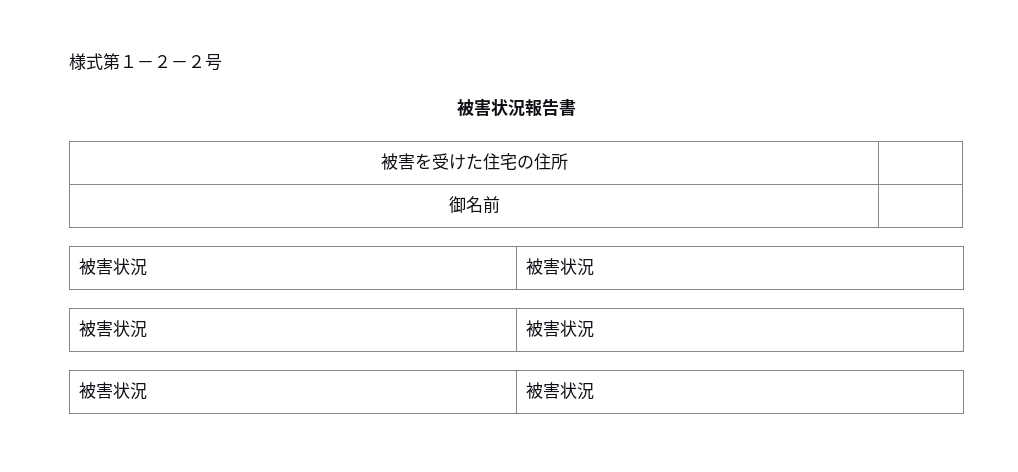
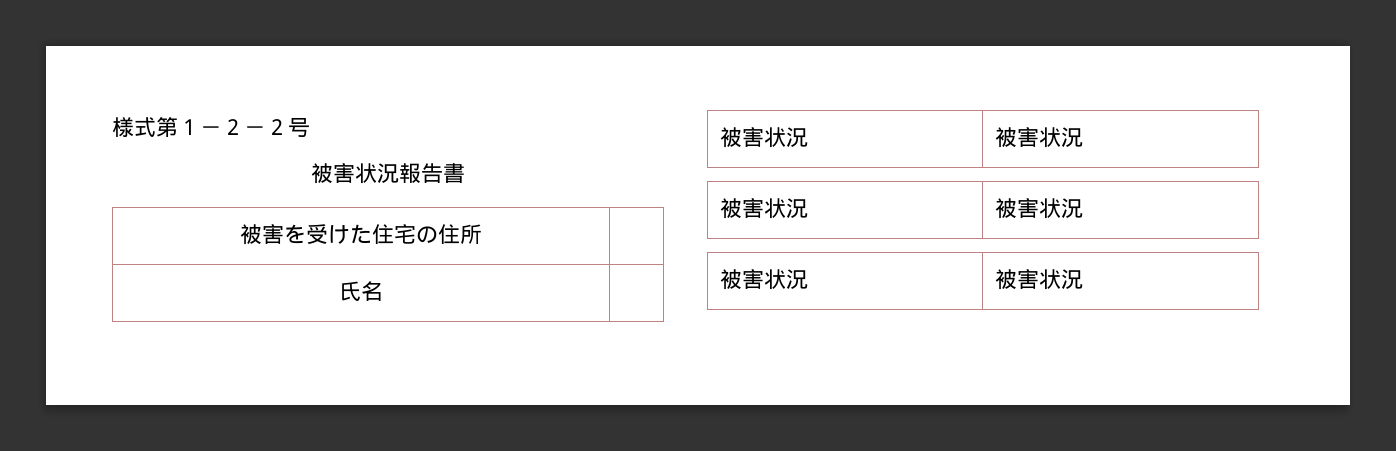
[448,196,466,213] 御 -> [339,281,361,301] 氏
[482,196,500,214] 前 -> (383, 291) none

